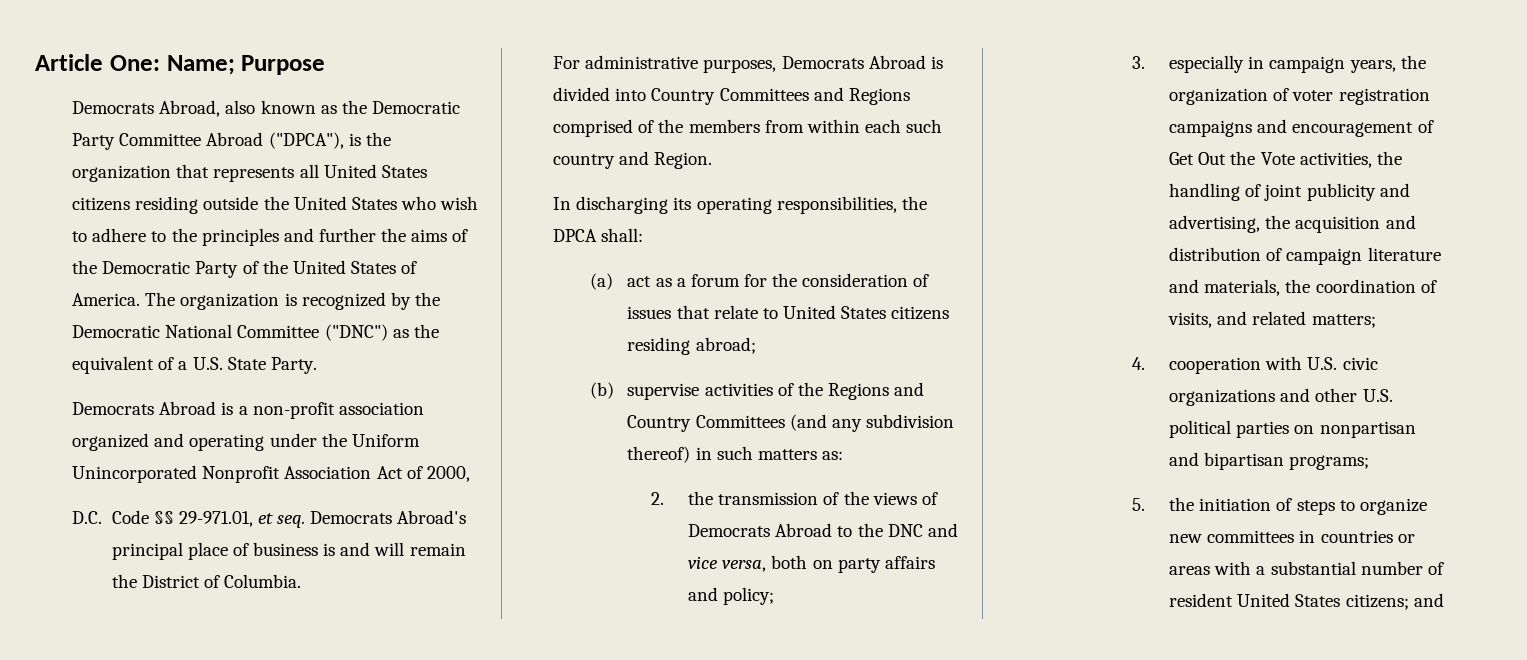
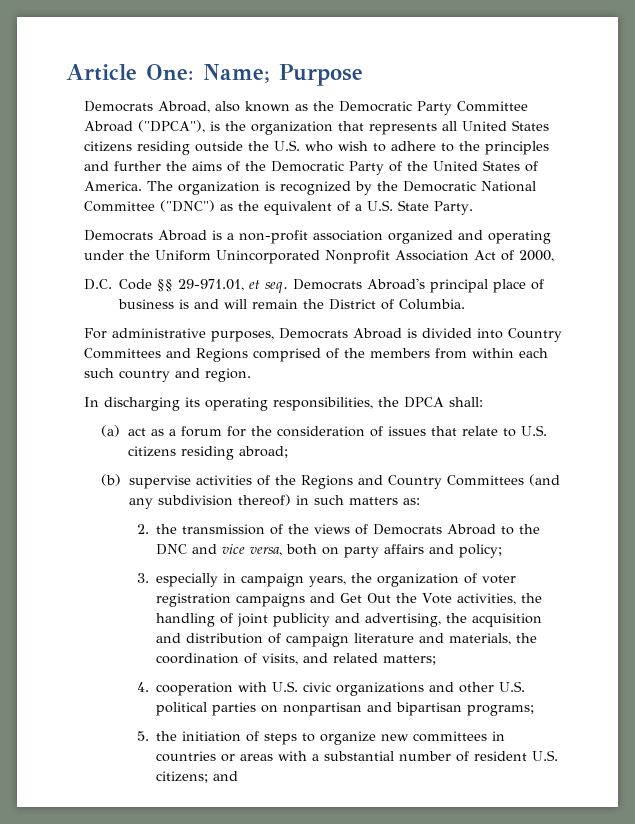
[293,196,397,210] United States -> [273,140,300,151] U.S.
[654,152,713,169] Region. -> [204,368,251,382] region.
[782,305,887,319] United States -> [520,425,547,436] U.S.
[1292,120,1434,137] encouragement of -> (336, 598) none
[1237,593,1341,607] United States -> [532,750,559,761] U.S.

